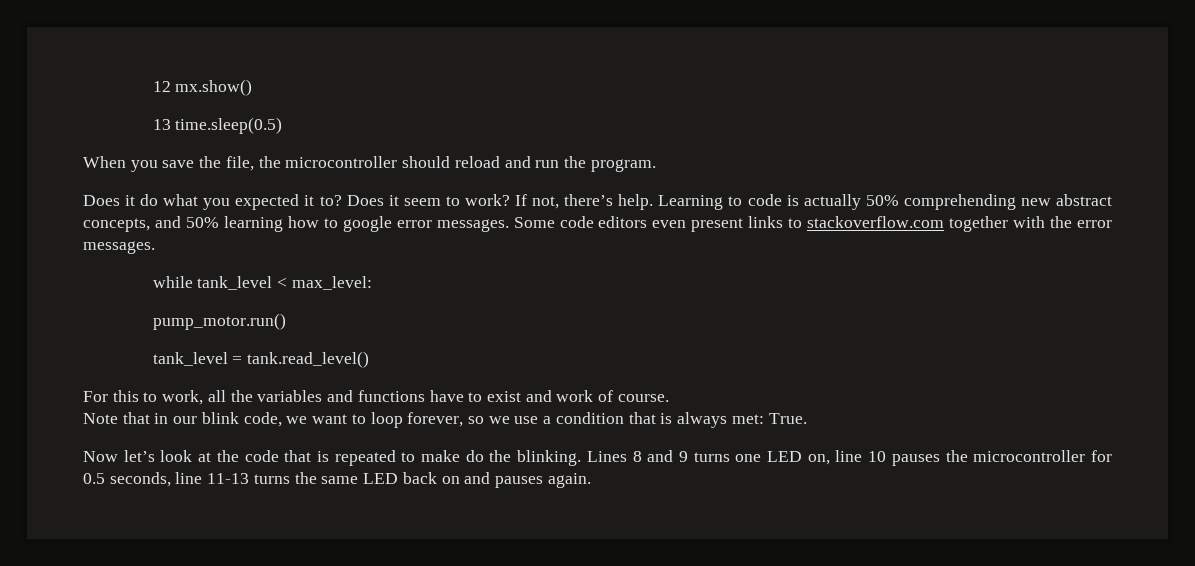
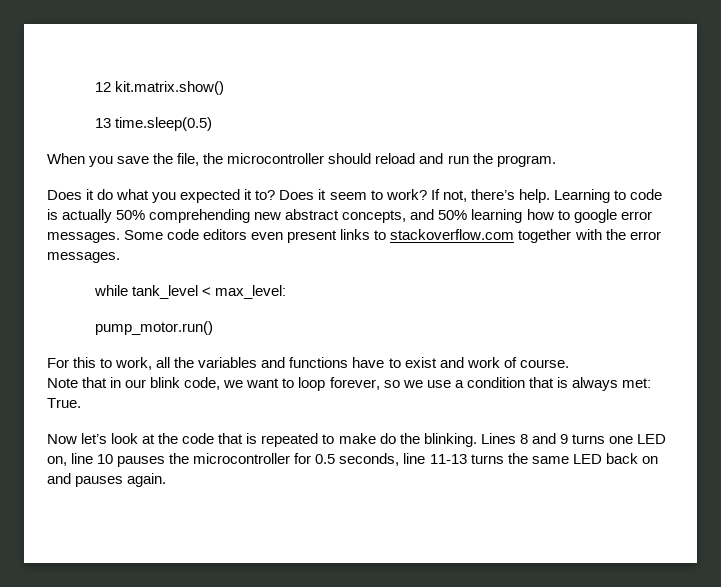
[175,79,253,96] mx.show() -> [115,81,225,95] kit.matrix.show()
[152,351,369,368] // tank_level = tank.read_level() -> (214, 328) none

